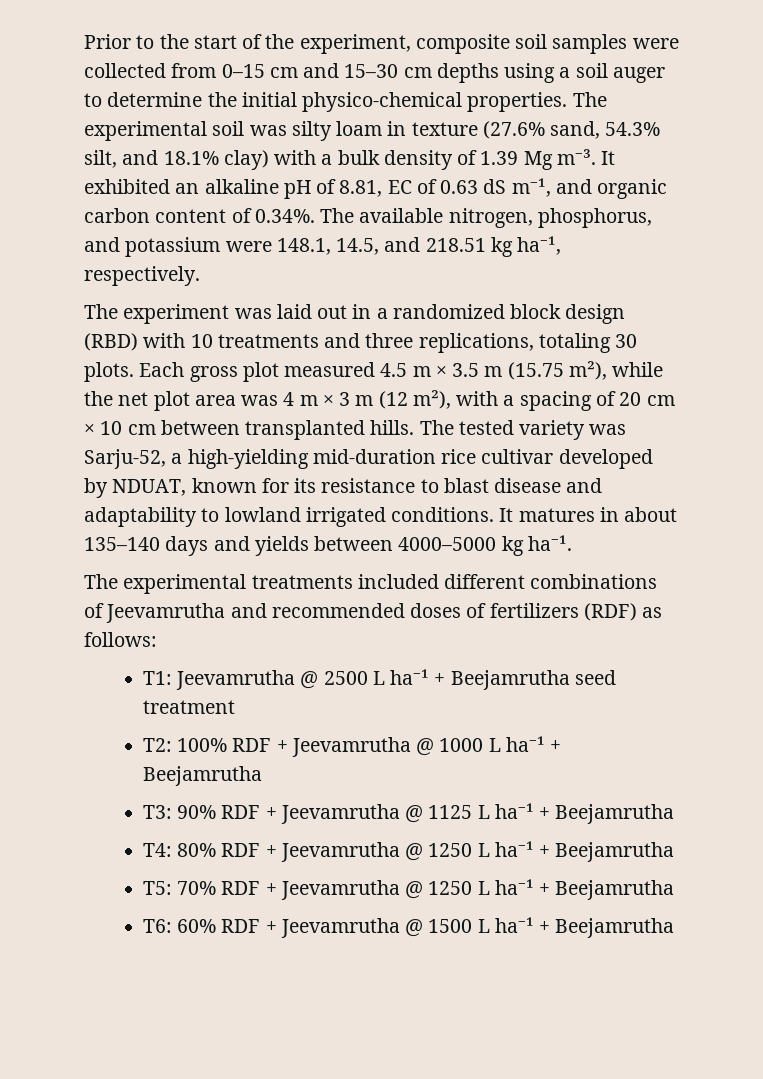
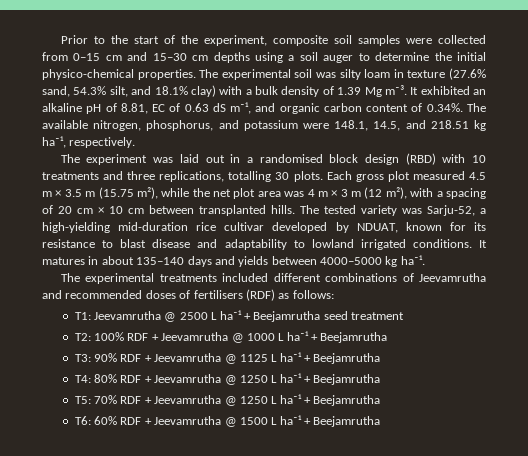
[392,304,505,319] randomized -> [259,154,323,163] randomised
[538,333,611,353] totaling -> [228,171,272,182] totalling
[489,603,579,618] fertilizers -> [193,290,243,299] fertilisers

